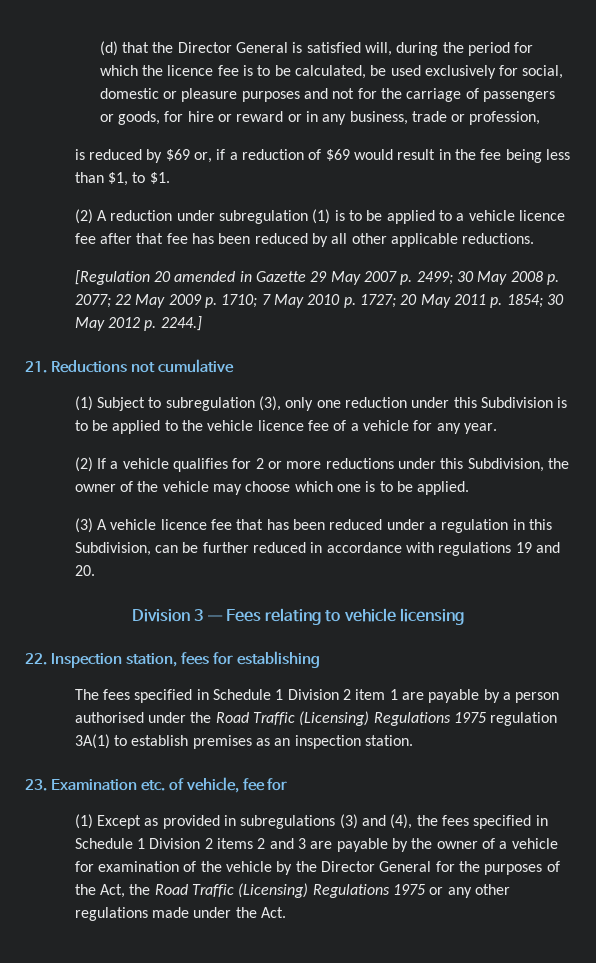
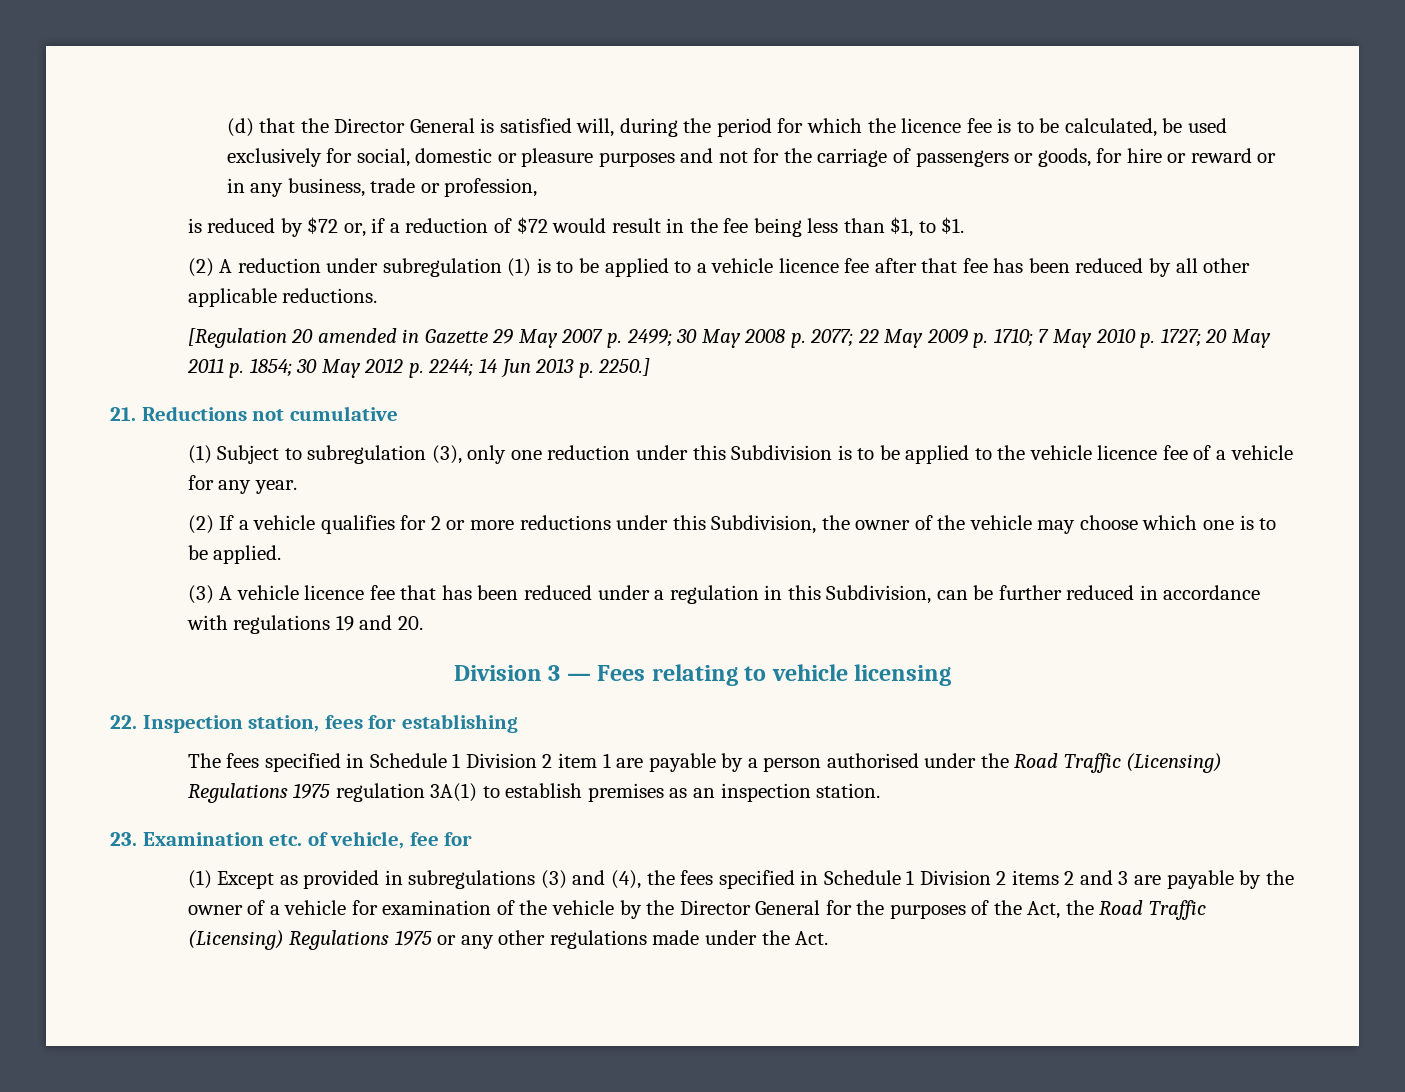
[165,149,190,161] $69 -> [307,217,339,234] $72
[325,149,350,161] $69 -> [516,217,548,234] $72
[160,316,202,331] 2244.] -> [428,358,651,378] 2244; 14 Jun 2013 p. 2250.]

